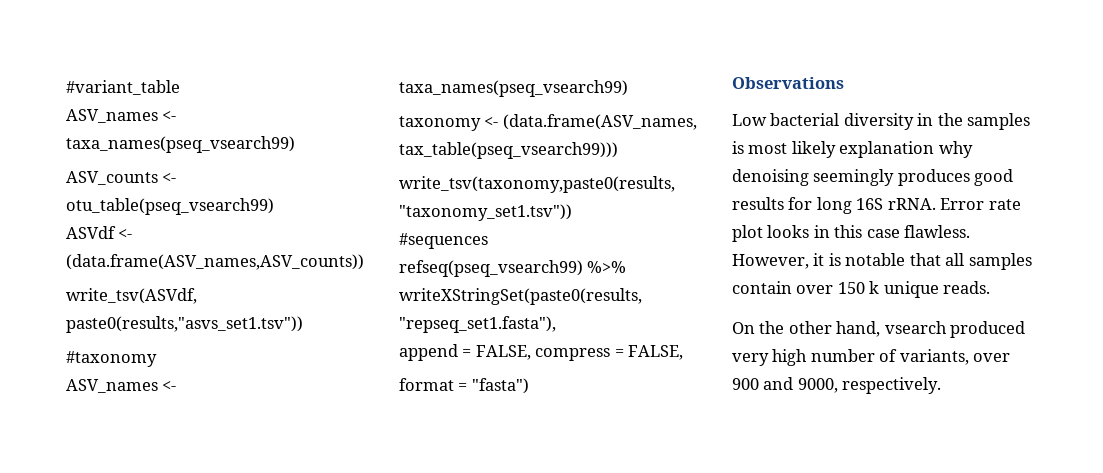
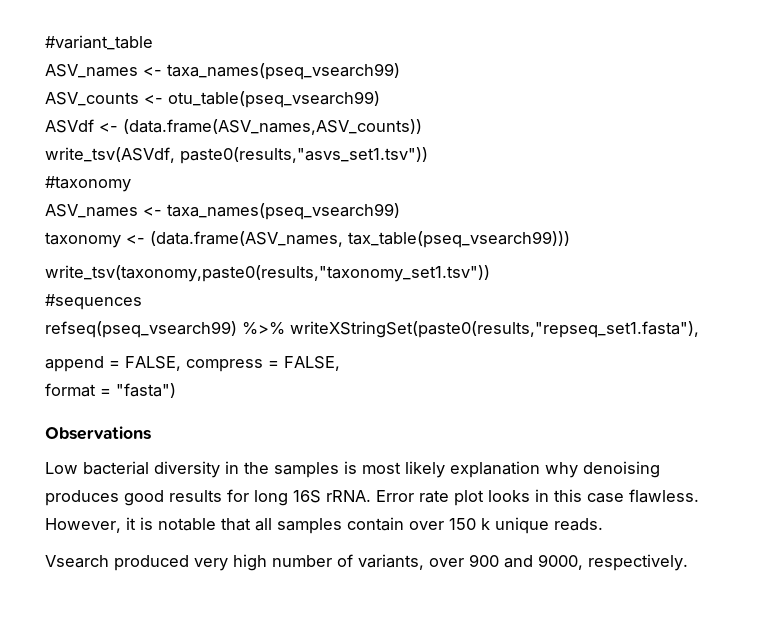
[813,169,895,186] seemingly -> (660, 469) none
[732,321,947,337] On the other hand, vsearch -> [45,555,109,568] Vsearch

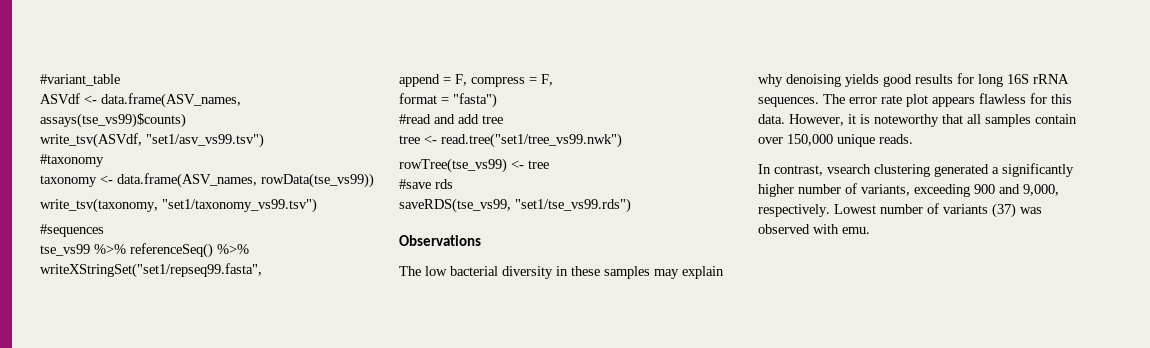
[45,63,400,80] [45,91,380,108] // ASV_names <- taxa_names(pseq_vsearch99) // ASV_counts <- otu_table(pseq_vsearch99) -> (120, 80) none
[123,119,422,135] (data.frame(ASV_names,ASV_counts)) -> [101,93,241,108] [40,113,186,128] data.frame(ASV_names, assays(tse_vs99)$counts)
[180,147,428,164] paste0(results,"asvs_set1.tsv")) -> [146,133,264,148] "set1/asv_vs99.tsv")
[45,203,400,220] // ASV_names <- taxa_names(pseq_vsearch99) -> (104, 160) none
[150,231,570,248] [45,265,490,282] [45,294,142,310] [45,321,699,338] (data.frame(ASV_names, tax_table(pseq_vsearch99))) // write_tsv(taxonomy,paste0(results,"taxonomy_set1.tsv")) // #sequences // refseq(pseq_vsearch99) %>% writeXStringSet(paste0(results,"repseq_set1.fasta"), -> [117,173,374,188] [40,198,317,213] [40,224,104,237] [40,243,249,258] [40,263,262,278] data.frame(ASV_names, rowData(tse_vs99)) // write_tsv(taxonomy, "set1/taxonomy_vs99.tsv") // #sequences // tse_vs99 %>% referenceSeq() %>% writeXStringSet("set1/repseq99.fasta",
[125,356,181,371] FALSE, -> [455,74,467,86] F,
[284,356,340,371] FALSE, -> [541,74,553,86] F,
(176, 390) none -> [399,114,503,124] [399,133,622,148] [399,158,549,173] [399,179,453,189] [399,198,631,213] // #read and add tree // tree <- read.tree("set1/tree_vs99.nwk") // rowTree(tse_vs99) <- tree // #save rds // saveRDS(tse_vs99, "set1/tse_vs99.rds")
[45,462,78,474] Low -> [399,266,447,276] The low
[244,461,540,478] the samples is most likely explanation -> [571,266,724,279] these samples may explain
[45,490,119,506] produces -> [845,74,879,87] yields
[326,489,699,506] rRNA. Error rate plot looks in this case flawless. -> [1033,74,1069,84] [758,93,1072,107] [758,114,785,124] rRNA sequences. The error rate plot appears flawless for this data.
[158,518,216,531] notable -> [874,114,939,127] noteworthy
[449,518,490,530] 150 k -> [787,134,833,146] 150,000
[45,554,267,571] Vsearch produced very high -> [758,163,1074,177] [758,184,794,197] In contrast, vsearch clustering generated a significantly higher
[429,558,464,567] over -> [914,184,970,197] exceeding
[538,554,688,571] 9000, respectively. -> [1023,184,1059,196] [758,203,1042,218] [758,224,870,234] 9,000, respectively. Lowest number of variants (37) was observed with emu.

